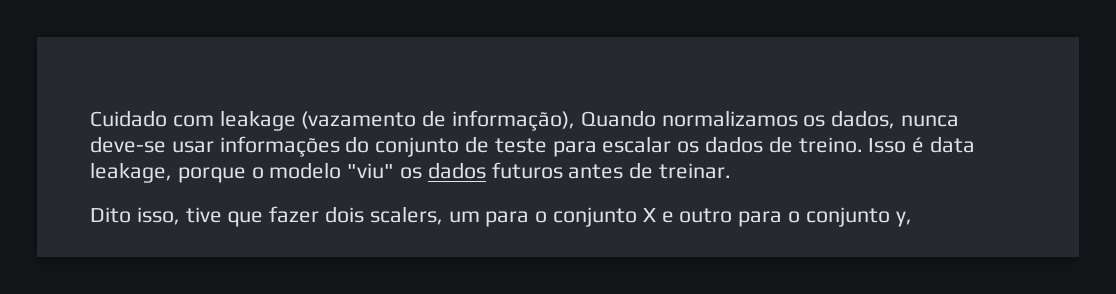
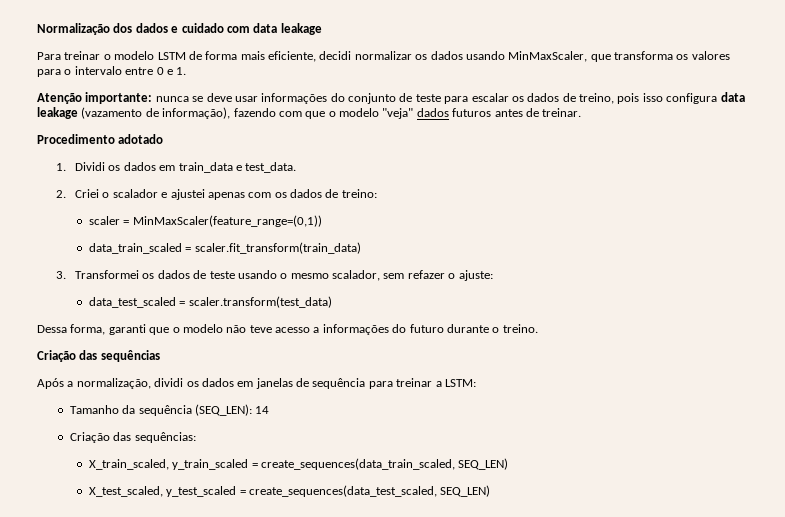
[90,110,960,131] [90,136,166,153] Cuidado com leakage (vazamento de informação), Quando normalizamos os dados, nunca deve-se -> [37,23,322,35] [37,51,730,62] [37,66,187,77] [37,92,232,104] Normalização dos dados e cuidado com data leakage // Para treinar o modelo LSTM de forma mais eficiente, decidi normalizar os dados usando MinMaxScaler, que transforma os valores para o intervalo entre 0 e 1. // Atenção importante: nunca se deve
[798,136,976,153] [90,162,423,183] treino. Isso é data leakage, porque o modelo "viu" os -> [579,92,745,104] [37,107,414,119] treino, pois isso configura data leakage (vazamento de informação), fazendo com que o modelo "veja"
[90,206,912,227] Dito isso, tive que fazer dois scalers, um para o conjunto X e outro para o conjunto y, -> [37,134,164,144] [55,162,297,173] [55,189,377,200] [88,215,322,227] [88,242,361,254] [55,270,493,281] [88,296,332,308] [37,324,538,335] [37,350,160,362] [37,378,476,389] [69,404,270,416] [69,432,196,443] [88,458,509,470] [88,485,491,497] Procedimento adotado // 1. Dividi os dados em train_data e test_data. // 2. Criei o scalador e ajustei apenas com os dados de treino: // scaler = MinMaxScaler(feature_range=(0,1)) // data_train_scaled = scaler.fit_transform(train_data) // 3. Transformei os dados de teste usando o mesmo scalador, sem refazer o ajuste: // data_test_scaled = scaler.transform(test_data) // Dessa forma, garanti que o modelo não teve acesso a informações do futuro durante o treino. // Criação das sequências // Após a normalização, dividi os dados em janelas de sequência para treinar a LSTM: // Tamanho da sequência (SEQ_LEN): 14 // Criação das sequências: // X_train_scaled, y_train_scaled = create_sequences(data_train_scaled, SEQ_LEN) // X_test_scaled, y_test_scaled = create_sequences(data_test_scaled, SEQ_LEN)

